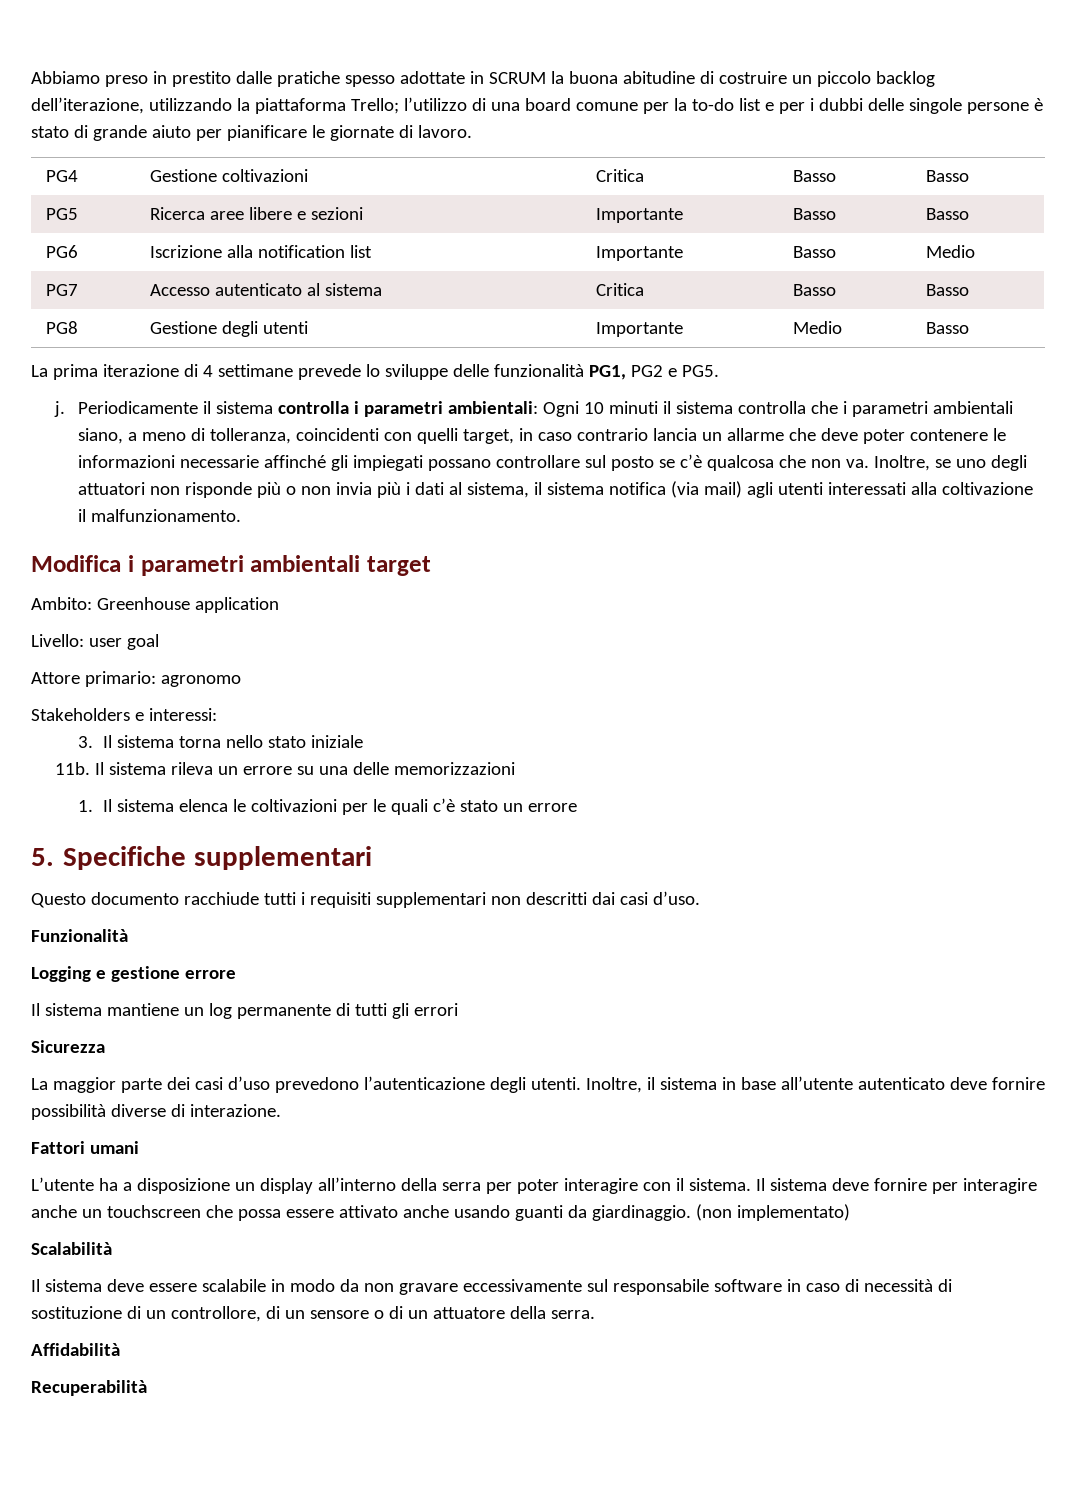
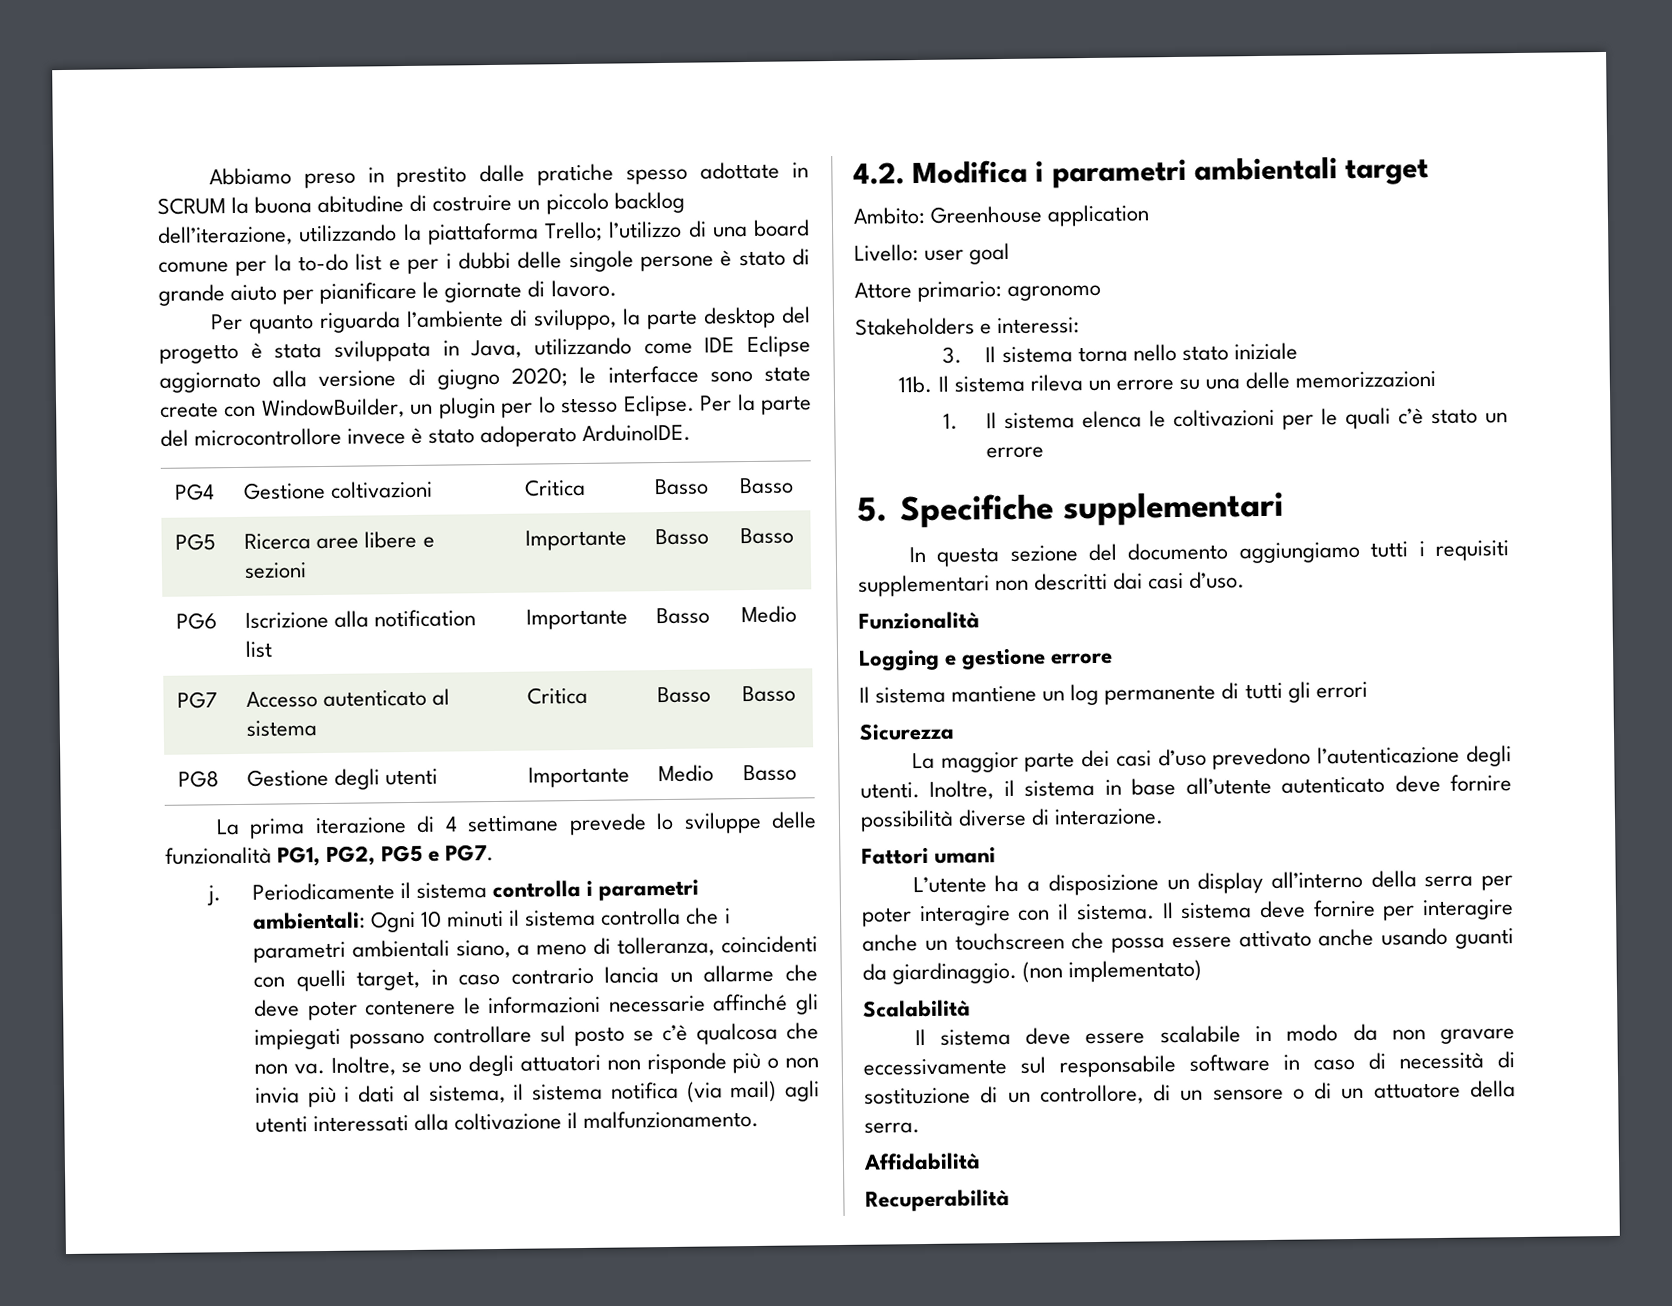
(472, 131) none -> [209,306,811,334] [159,335,811,364] [159,365,811,393] [160,393,812,419] [160,423,692,448] // Per quanto riguarda l’ambiente di sviluppo, la parte desktop del progetto è stata sviluppata in Java, utilizzando come IDE Eclipse aggiornato alla versione di giugno 2020; le interfacce sono state create con WindowBuilder, un plugin per lo stesso Eclipse. Per la parte del microcontrollore invece è stato adoperato ArduinoIDE.
[630,365,719,377] PG2 e PG5. -> [326,844,495,866] PG2, PG5 e PG7.
(242, 515) none -> [853,162,905,185] 4.2.
[31,892,259,908] Questo documento racchiude -> [908,541,1360,567] In questa sezione del documento aggiungiamo

